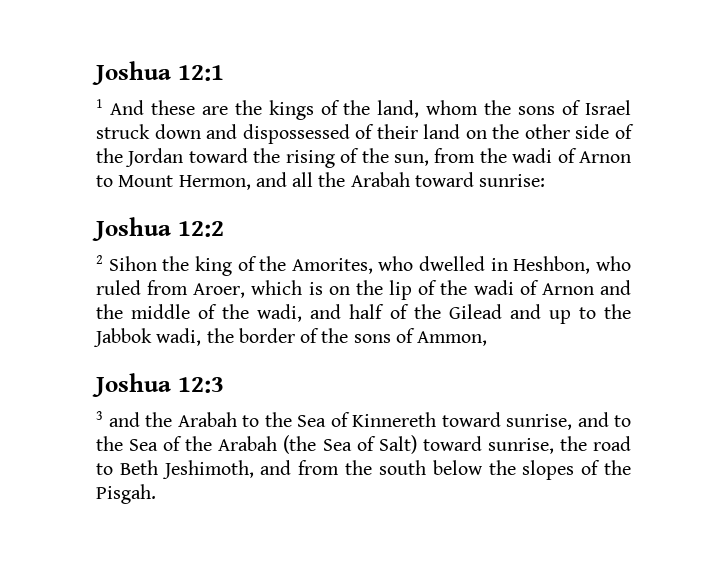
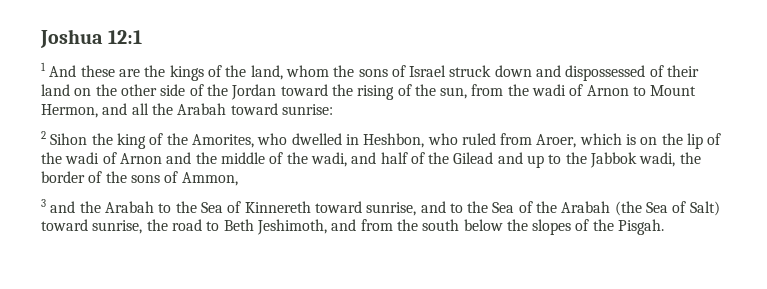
[92,217,224,241] // Joshua 12:2 -> (333, 109) none
[92,373,224,397] // Joshua 12:3 -> (238, 179) none

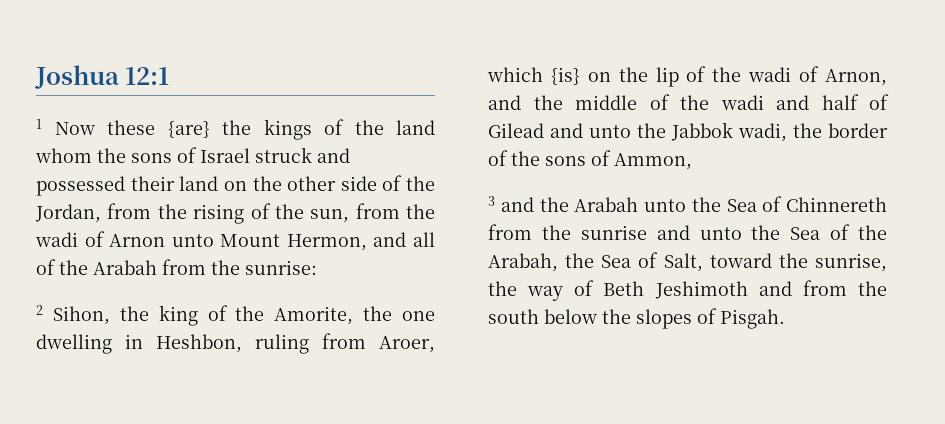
[49,65,140,77] And these are -> [54,120,210,138] Now these {are}
[250,65,283,80] land, -> [396,120,435,135] land
[494,65,664,81] down and dispossessed of -> [317,148,350,163] [36,176,125,196] and possessed
[231,84,328,100] Jordan toward -> [35,203,152,223] Jordan, from
[633,86,647,96] to -> [171,234,214,247] unto
[151,103,278,115] the Arabah toward -> [36,259,240,275] of the Arabah from the
[50,133,88,145] Sihon -> [52,306,110,325] Sihon,
[191,133,496,148] Amorites, who dwelled in Heshbon, who ruled -> [274,306,435,325] [36,334,309,354] Amorite, the one dwelling in Heshbon, ruling
[626,134,637,145] is -> [550,67,580,85] {is}
[119,153,162,164] Arnon -> [825,69,887,86] Arnon,
[310,152,347,167] wadi, -> [720,95,764,110] wadi
[428,152,450,164] the -> (889, 102) none
[527,154,562,168] up to -> [589,125,631,138] unto
[158,201,720,216] [41,219,327,235] to the Sea of Kinnereth toward sunrise, and to the Sea of the Arabah (the Sea of Salt) toward sunrise, the road to Beth Jeshimoth, -> [644,196,887,212] [488,224,887,240] [488,252,887,272] [488,280,748,301] unto the Sea of Chinnereth from the sunrise and unto the Sea of the Arabah, the Sea of Salt, toward the sunrise, the way of Beth Jeshimoth
[592,219,614,231] the -> (717, 316) none

